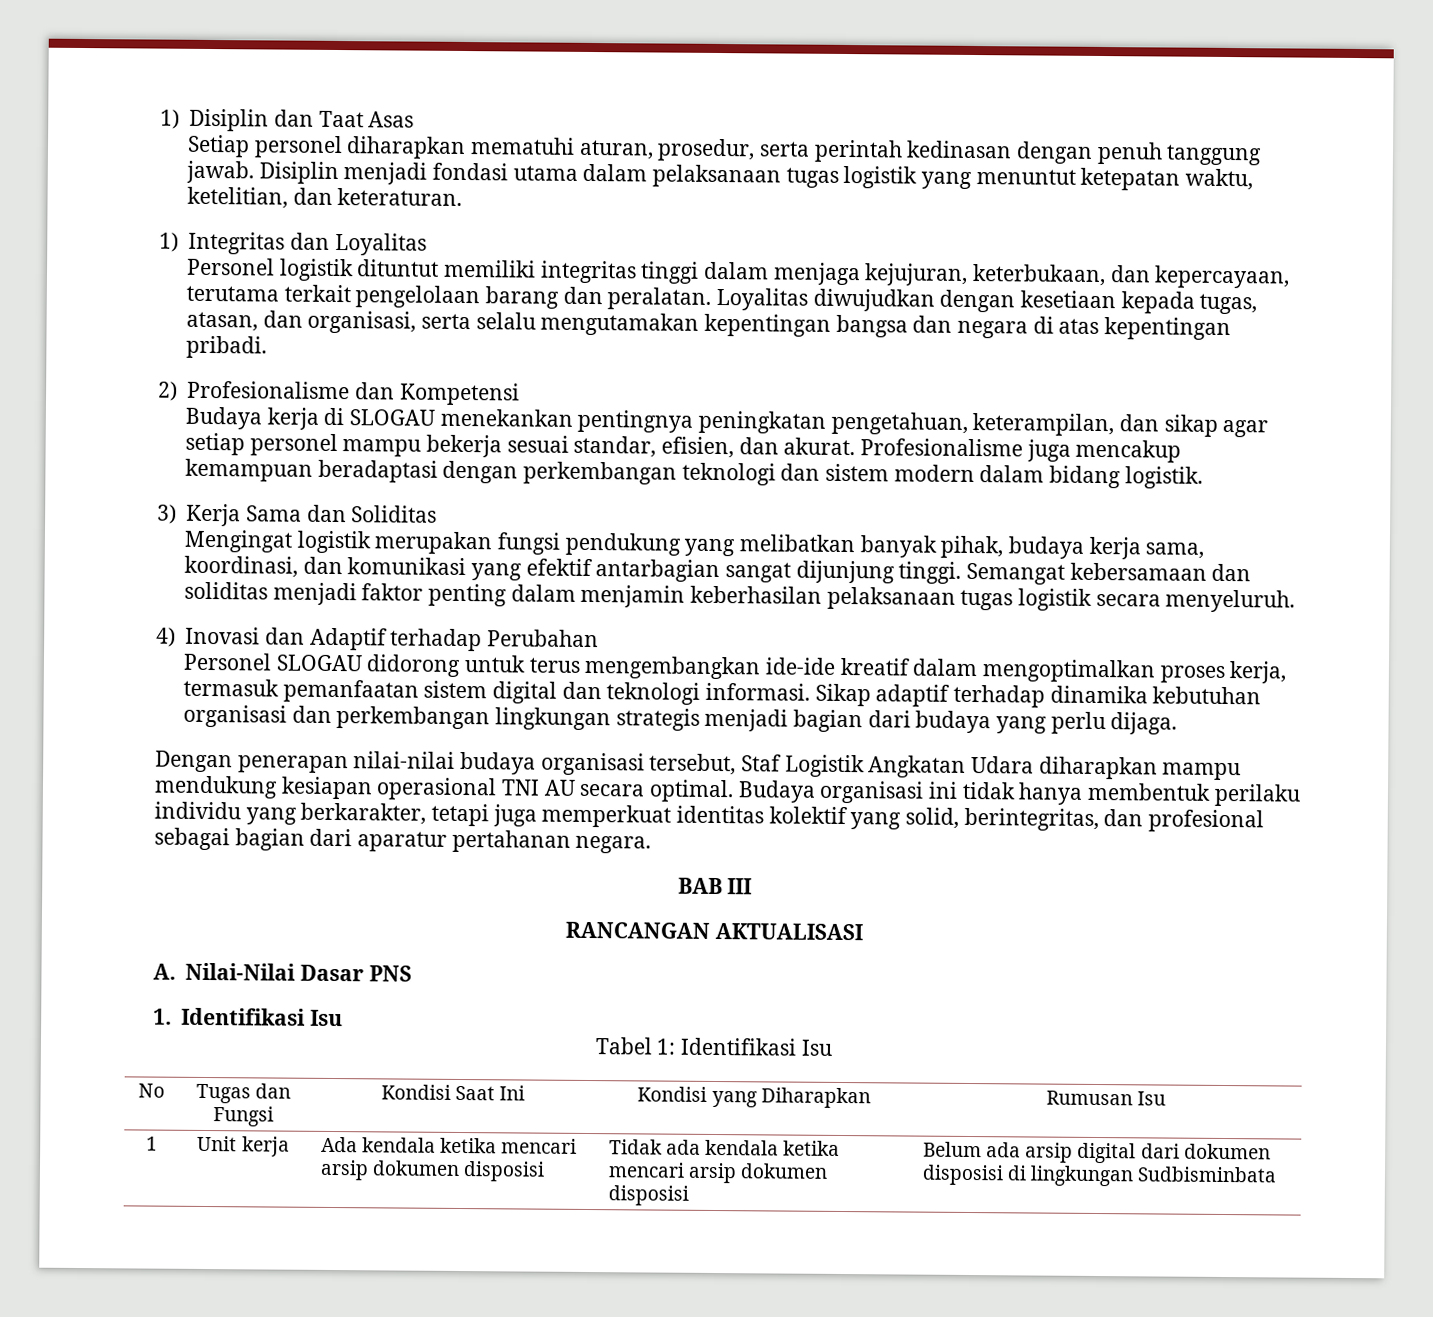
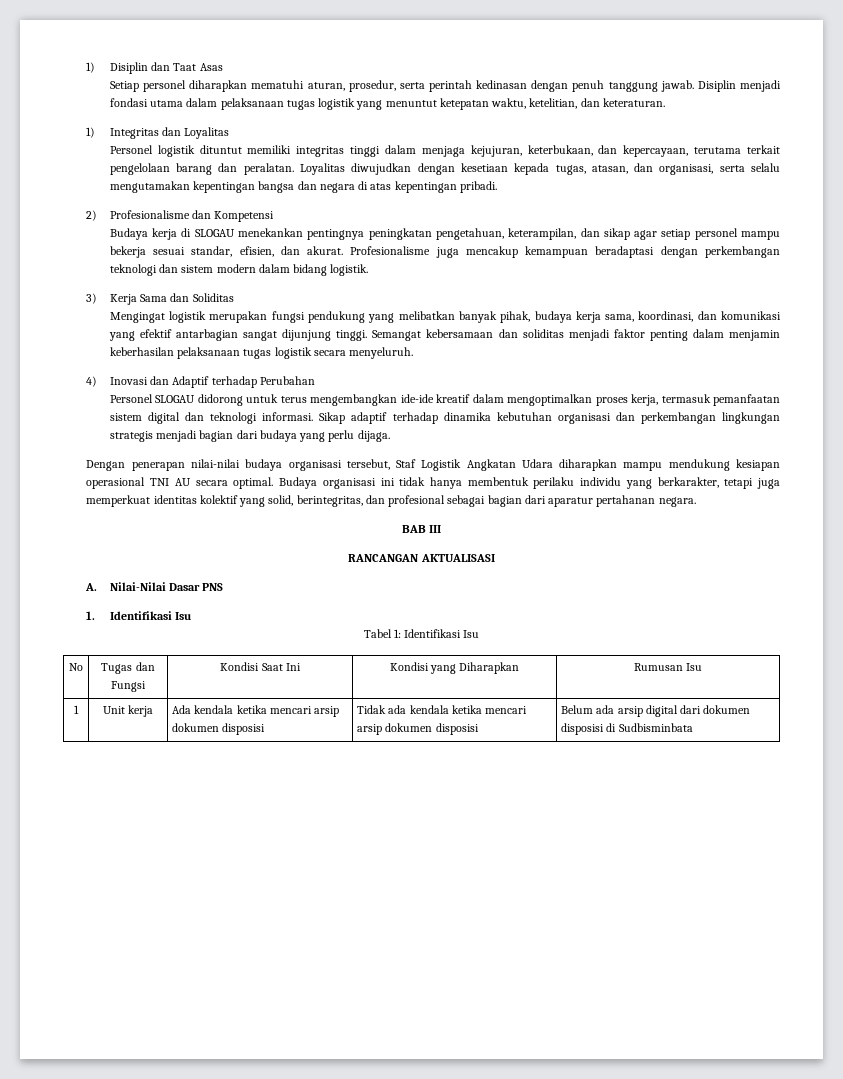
[1030,1165,1135,1187] lingkungan -> (617, 727) none

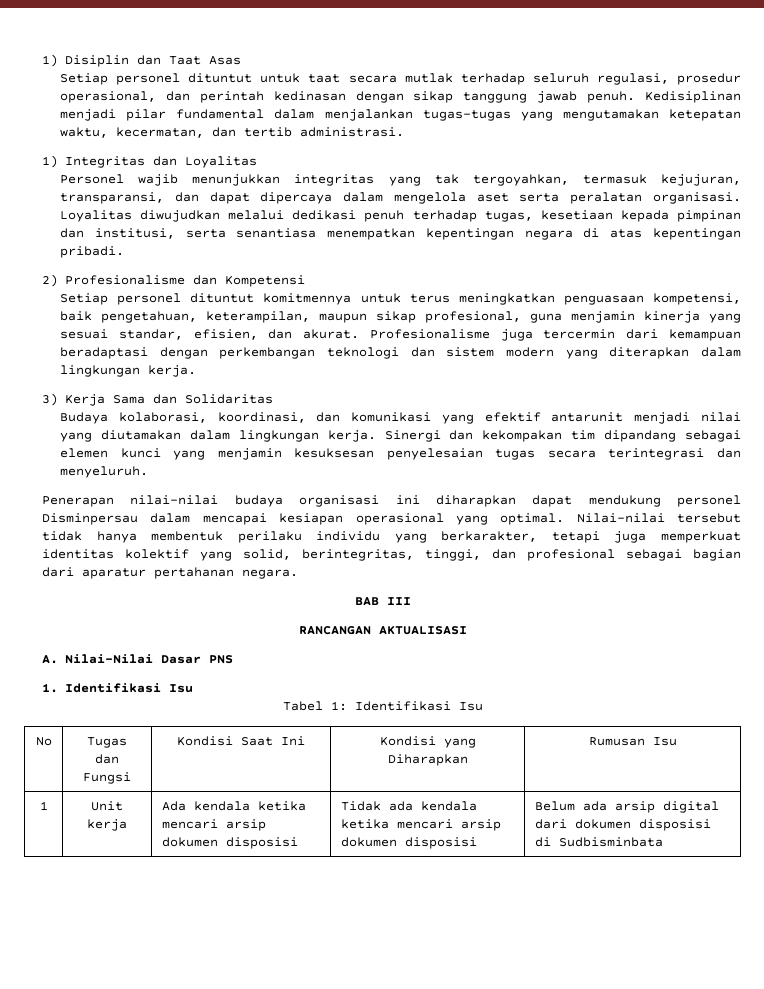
[189,80,782,92] [109,98,665,110] diharapkan mematuhi aturan, prosedur, serta perintah kedinasan dengan penuh tanggung jawab. Disiplin menjadi fondasi utama dalam pelaksanaan tugas logistik yang menuntut ketepatan waktu, ketelitian, dan keteraturan. -> [188,73,741,85] [59,91,741,103] [59,109,741,121] [59,127,404,138] dituntut untuk taat secara mutlak terhadap seluruh regulasi, prosedur operasional, dan perintah kedinasan dengan sikap tanggung jawab penuh. Kedisiplinan menjadi pilar fundamental dalam menjalankan tugas-tugas yang mengutamakan ketepatan waktu, kecermatan, dan tertib administrasi.
[157,145,781,157] [109,163,781,175] [109,181,317,193] logistik dituntut memiliki integritas tinggi dalam menjaga kejujuran, keterbukaan, dan kepercayaan, terutama terkait pengelolaan barang dan peralatan. Loyalitas diwujudkan dengan kesetiaan kepada tugas, atasan, dan organisasi, serta selalu mengutamakan kepentingan bangsa dan -> [138,174,741,186] [59,192,742,204] [59,210,742,222] [59,228,514,240] wajib menunjukkan integritas yang tak tergoyahkan, termasuk kejujuran, transparansi, dan dapat dipercaya dalam mengelola aset serta peralatan organisasi. Loyalitas diwujudkan melalui dedikasi penuh terhadap tugas, kesetiaan kepada pimpinan dan institusi, serta senantiasa menempatkan kepentingan
[109,228,781,240] [109,246,146,258] Budaya kerja di SLOGAU menekankan pentingnya peningkatan pengetahuan, keterampilan, dan sikap agar setiap personel mampu bekerja -> [59,293,741,305] [59,311,741,323] Setiap personel dituntut komitmennya untuk terus meningkatkan penguasaan kompetensi, baik pengetahuan, keterampilan, maupun sikap profesional, guna menjamin kinerja yang
[465,246,518,258] mencakup -> [543,329,659,339] tercermin dari
[258,264,369,276] dalam bidang logistik. -> [565,347,741,359] [59,365,196,377] yang diterapkan dalam lingkungan kerja.
[192,293,234,302] [109,311,635,323] Soliditas // Mengingat logistik merupakan fungsi pendukung yang melibatkan banyak pihak, budaya kerja sama, -> [184,394,273,404] [59,412,207,424] Solidaritas // Budaya kolaborasi,
[176,329,780,341] [109,347,414,359] [86,376,315,388] [109,394,780,406] [109,412,780,424] [109,430,390,442] [86,459,780,471] [86,477,395,489] antarbagian sangat dijunjung tinggi. Semangat kebersamaan dan soliditas menjadi faktor penting dalam menjamin keberhasilan pelaksanaan tugas logistik secara menyeluruh. // 4) Inovasi dan Adaptif terhadap Perubahan // Personel SLOGAU didorong untuk terus mengembangkan ide-ide kreatif dalam mengoptimalkan proses kerja, termasuk pemanfaatan sistem digital dan teknologi informasi. Sikap adaptif terhadap dinamika kebutuhan organisasi dan perkembangan lingkungan strategis menjadi bagian dari budaya yang perlu dijaga. // Dengan penerapan nilai-nilai budaya organisasi tersebut, Staf Logistik Angkatan Udara diharapkan mampu mendukung kesiapan operasional TNI AU secara optimal. Budaya organisasi ini -> [551,412,741,424] [59,430,741,442] [59,448,741,460] [59,466,148,478] [41,495,741,507] [41,513,741,525] antarunit menjadi nilai yang diutamakan dalam lingkungan kerja. Sinergi dan kekompakan tim dipandang sebagai elemen kunci yang menjamin kesuksesan penyelesaian tugas secara terintegrasi dan menyeluruh. // Penerapan nilai-nilai budaya organisasi ini diharapkan dapat mendukung personel Disminpersau dalam mencapai kesiapan operasional yang optimal. Nilai-nilai tersebut
(363, 501) none -> [424,549,481,561] tinggi,

